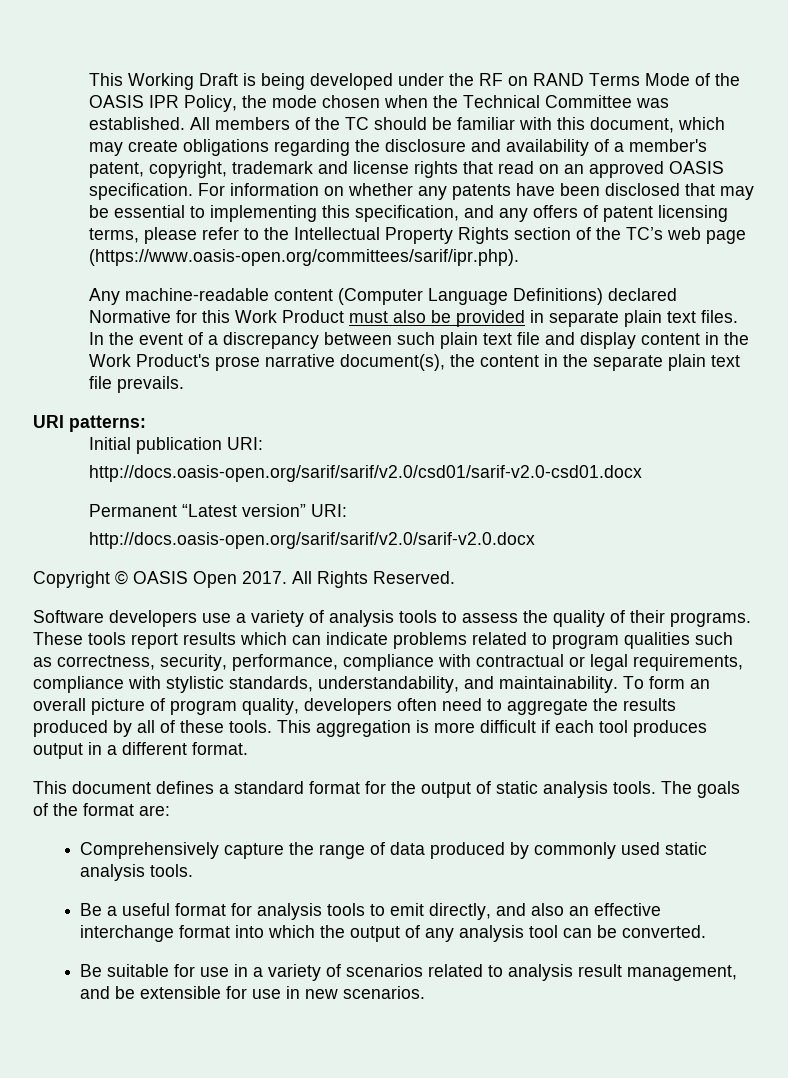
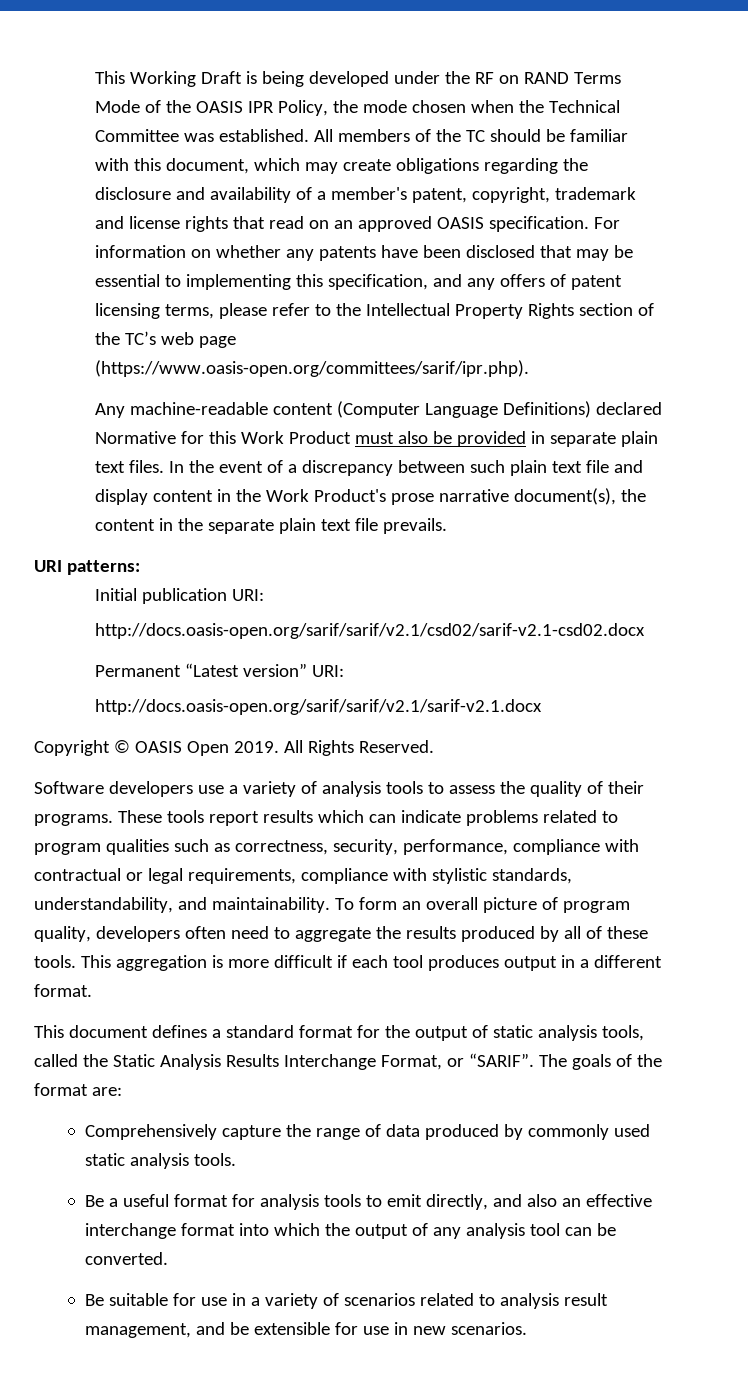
[89,465,643,482] http://docs.oasis-open.org/sarif/sarif/v2.0/csd01/sarif-v2.0-csd01.docx -> [94,623,645,639] http://docs.oasis-open.org/sarif/sarif/v2.1/csd02/sarif-v2.1-csd02.docx
[89,532,536,549] http://docs.oasis-open.org/sarif/sarif/v2.0/sarif-v2.0.docx -> [94,699,542,715] http://docs.oasis-open.org/sarif/sarif/v2.1/sarif-v2.1.docx
[242,571,287,584] 2017. -> [233,741,279,753] 2019.
[613,781,656,794] tools. -> [601,1025,644,1041] [34,1053,534,1070] tools, called the Static Analysis Results Interchange Format, or “SARIF”.

